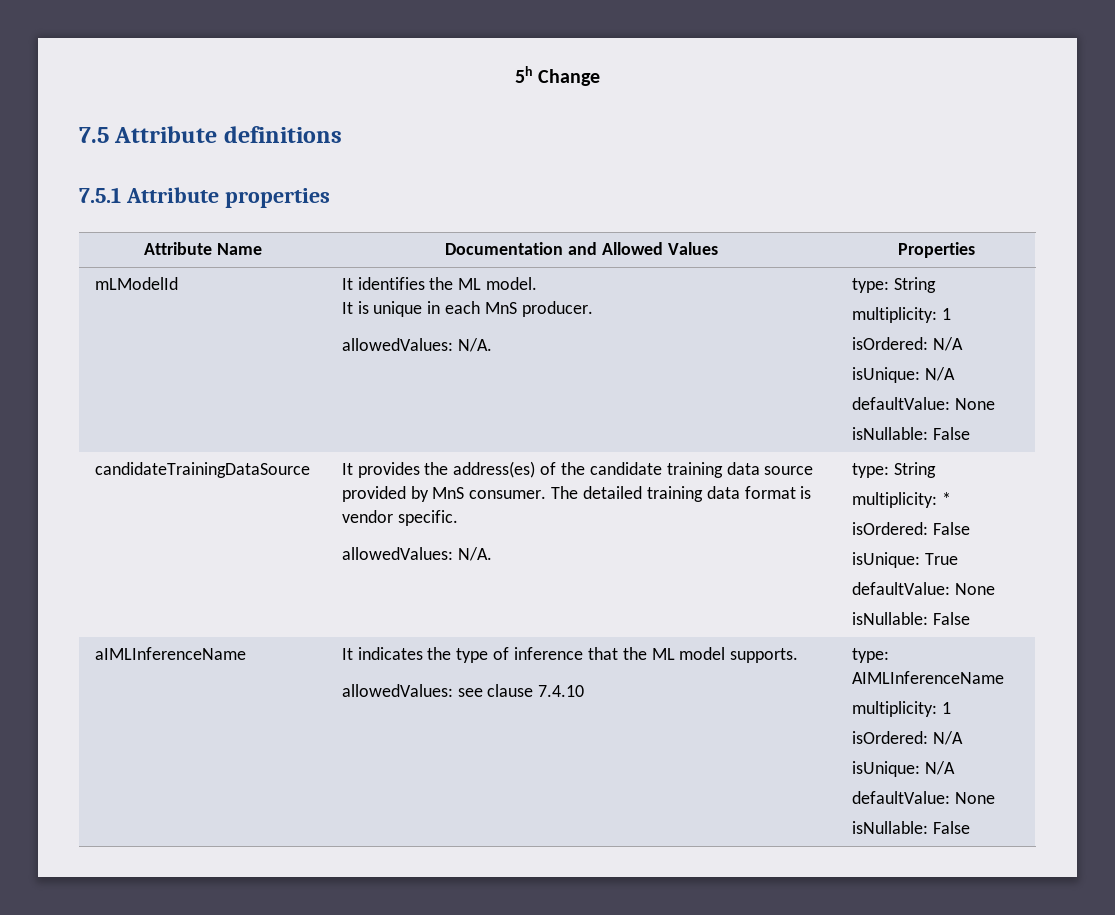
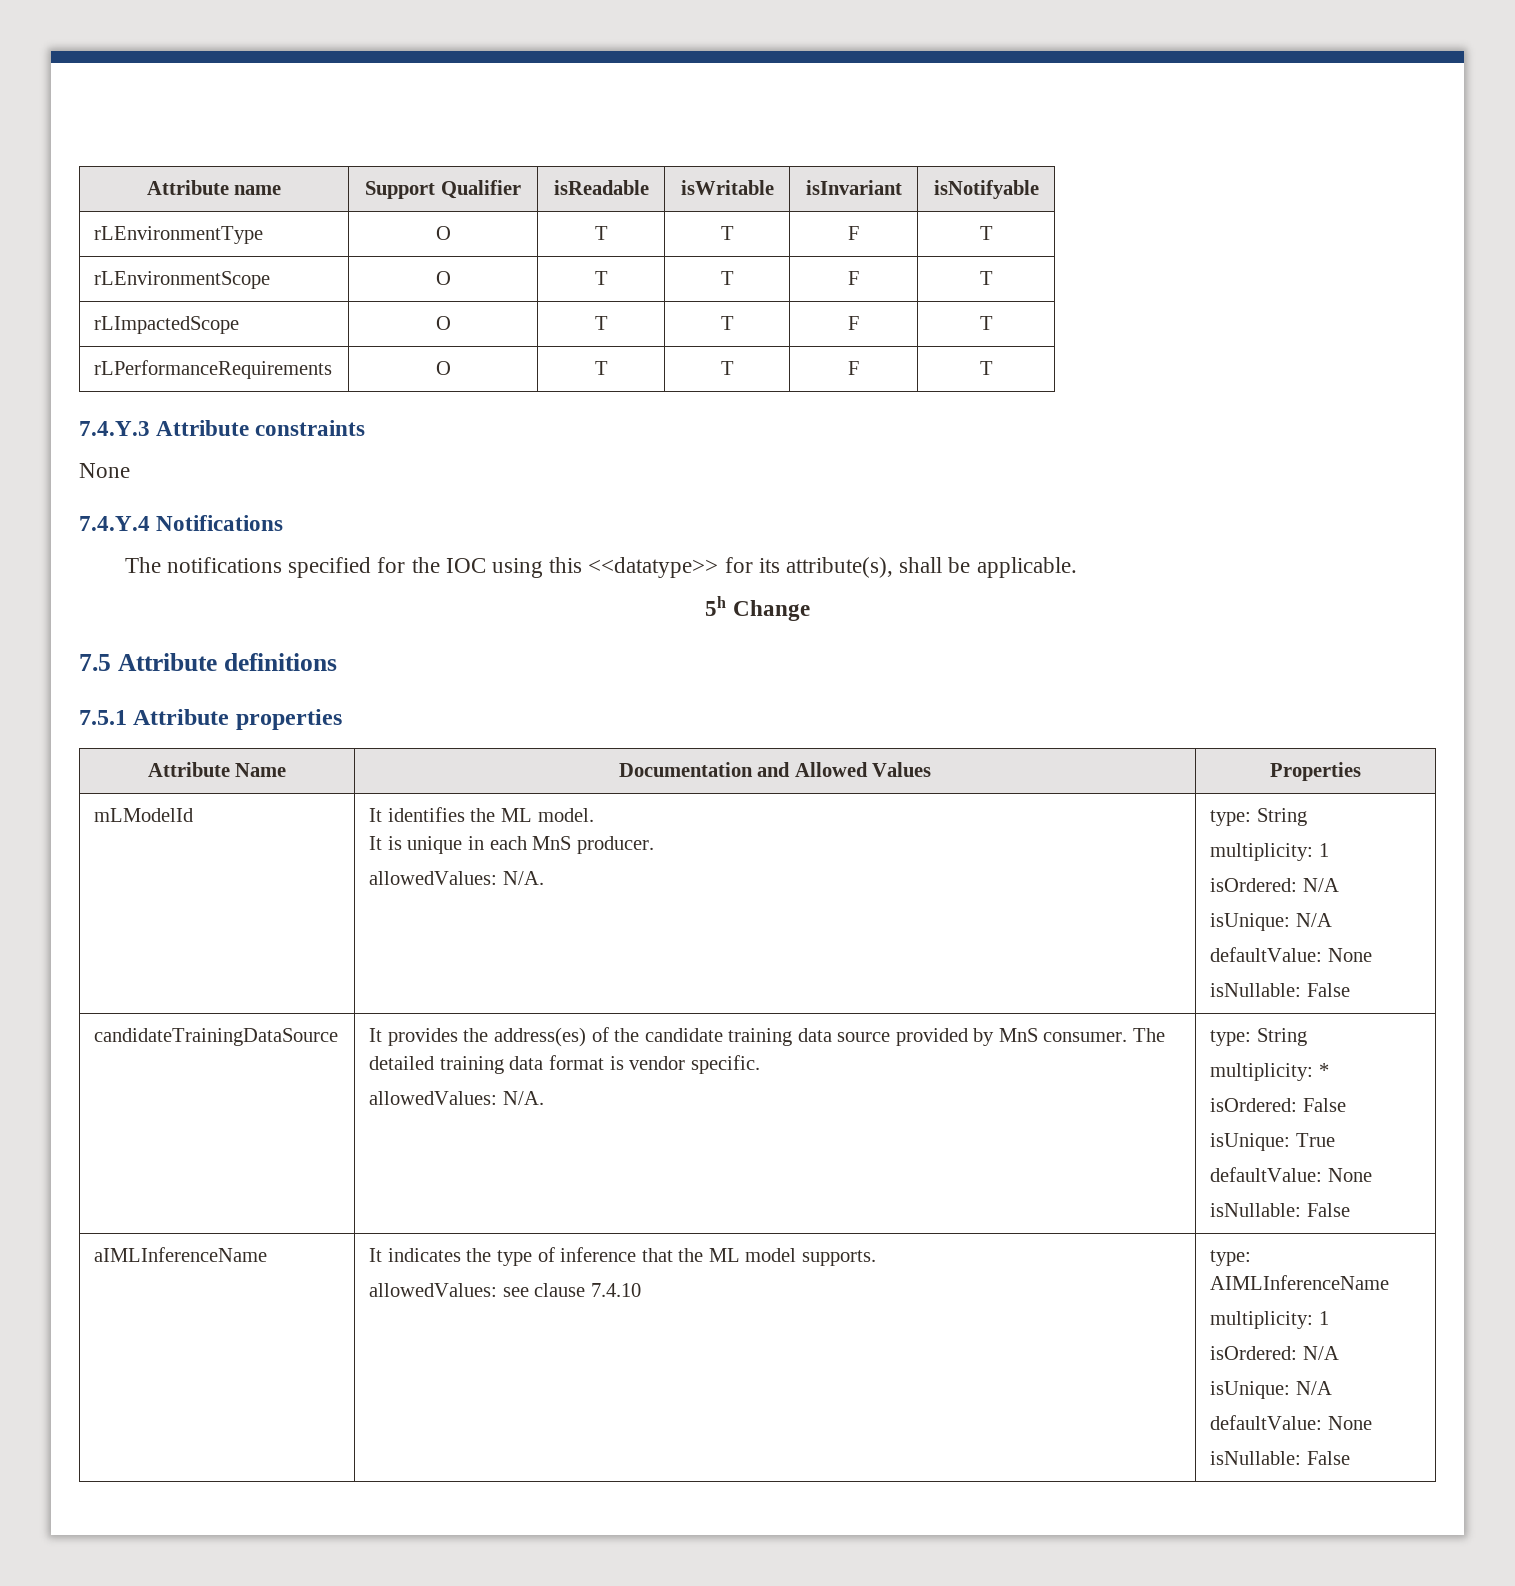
(514, 74) none -> [146,180,282,195] [365,180,521,199] [553,180,649,195] [680,180,774,195] [805,180,902,195] [933,180,1039,199] [94,226,264,244] [435,226,451,240] [594,226,608,240] [720,226,734,240] [848,226,859,240] [979,226,993,240] [94,271,271,289] [435,271,451,285] [594,271,608,285] [720,271,734,285] [848,271,859,285] [979,271,993,285] [94,316,240,334] [435,316,451,330] [594,316,608,330] [720,316,734,330] [848,316,859,330] [979,316,993,330] [94,360,333,379] [435,361,451,375] [594,361,608,375] [720,361,734,375] [848,361,859,375] [979,361,993,375] [79,420,366,436] [79,463,130,478] [79,515,284,531] [124,557,1077,578] Attribute name | Support Qualifier | isReadable | isWritable | isInvariant | isNotifyable // rLEnvironmentType | O | T | T | F | T // rLEnvironmentScope | O | T | T | F | T // rLImpactedScope | O | T | T | F | T // rLPerformanceRequirements | O | T | T | F | T // 7.4.Y.3 Attribute constraints // None // 7.4.Y.4 Notifications // The notifications specified for the IOC using this <<datatype>> for its attribute(s), shall be applicable. //

